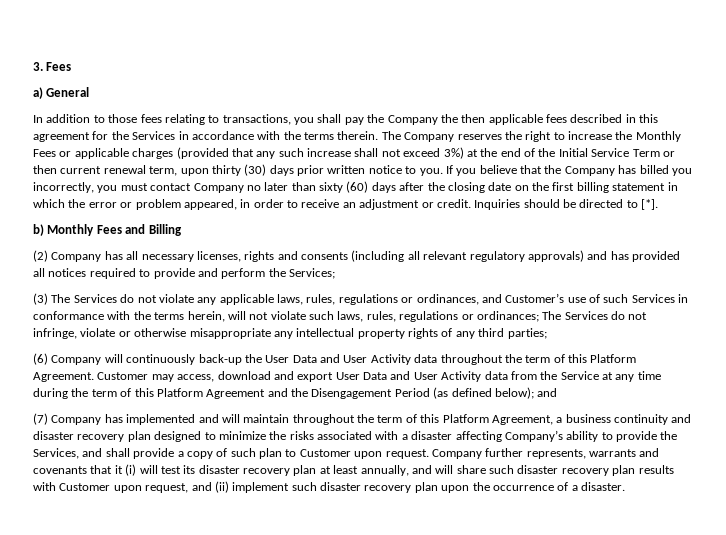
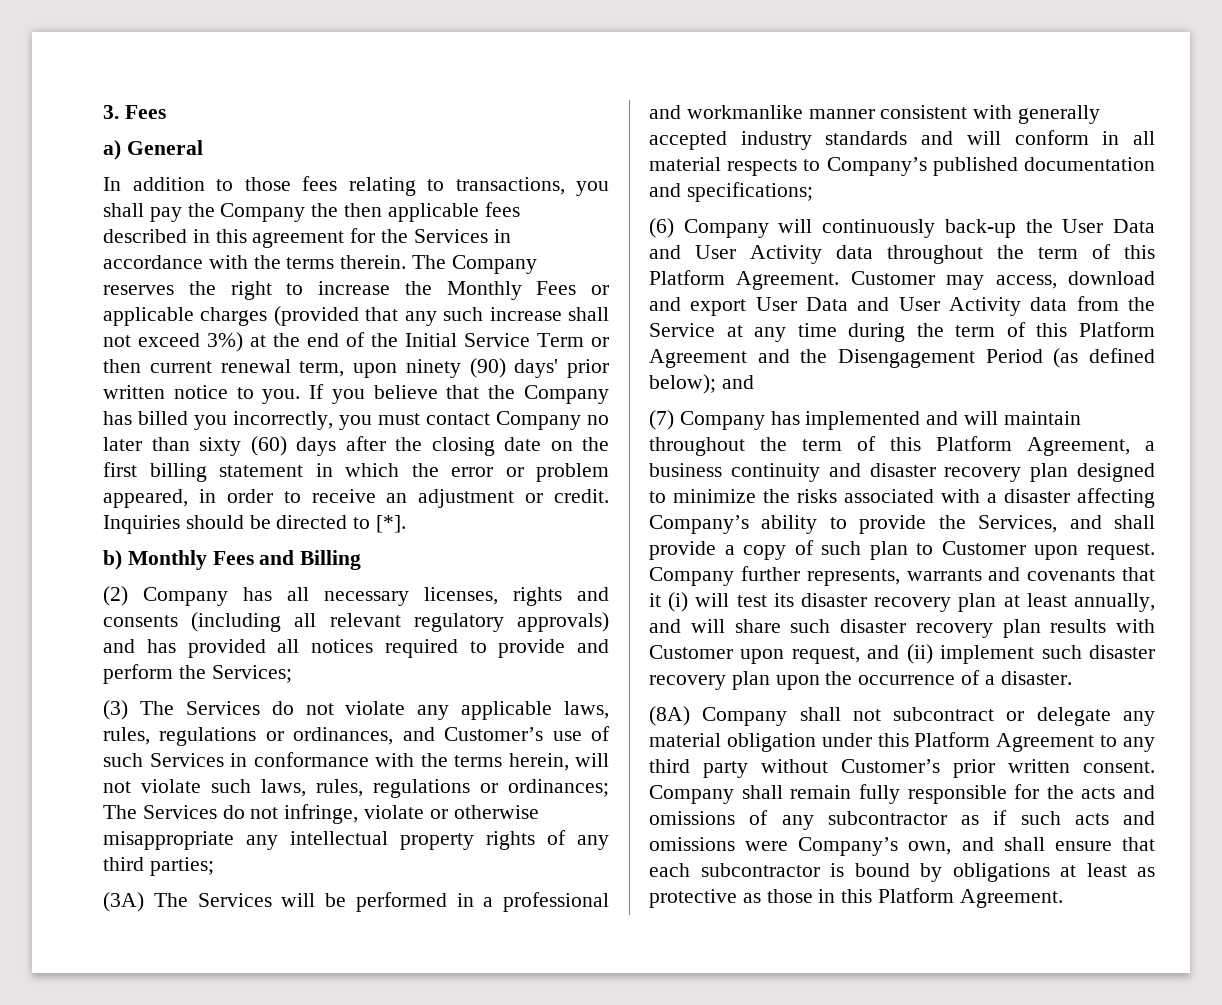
[211,164,294,176] thirty (30) days -> [405,358,559,378] ninety (90) days'
(547, 333) none -> [103,892,609,912] [649,105,1101,124] [649,130,1155,150] [649,157,1155,176] [649,182,813,202] // (3A) The Services will be performed in a professional and workmanlike manner consistent with generally accepted industry standards and will conform in all material respects to Company’s published documentation and specifications;
(625, 486) none -> [649,706,1155,726] [649,732,1155,752] [649,759,1155,778] [649,784,1155,804] [649,810,1155,830] [649,837,1155,856] [649,863,1155,882] [649,888,1063,908] // (8A) Company shall not subcontract or delegate any material obligation under this Platform Agreement to any third party without Customer’s prior written consent. Company shall remain fully responsible for the acts and omissions of any subcontractor as if such acts and omissions were Company’s own, and shall ensure that each subcontractor is bound by obligations at least as protective as those in this Platform Agreement.

